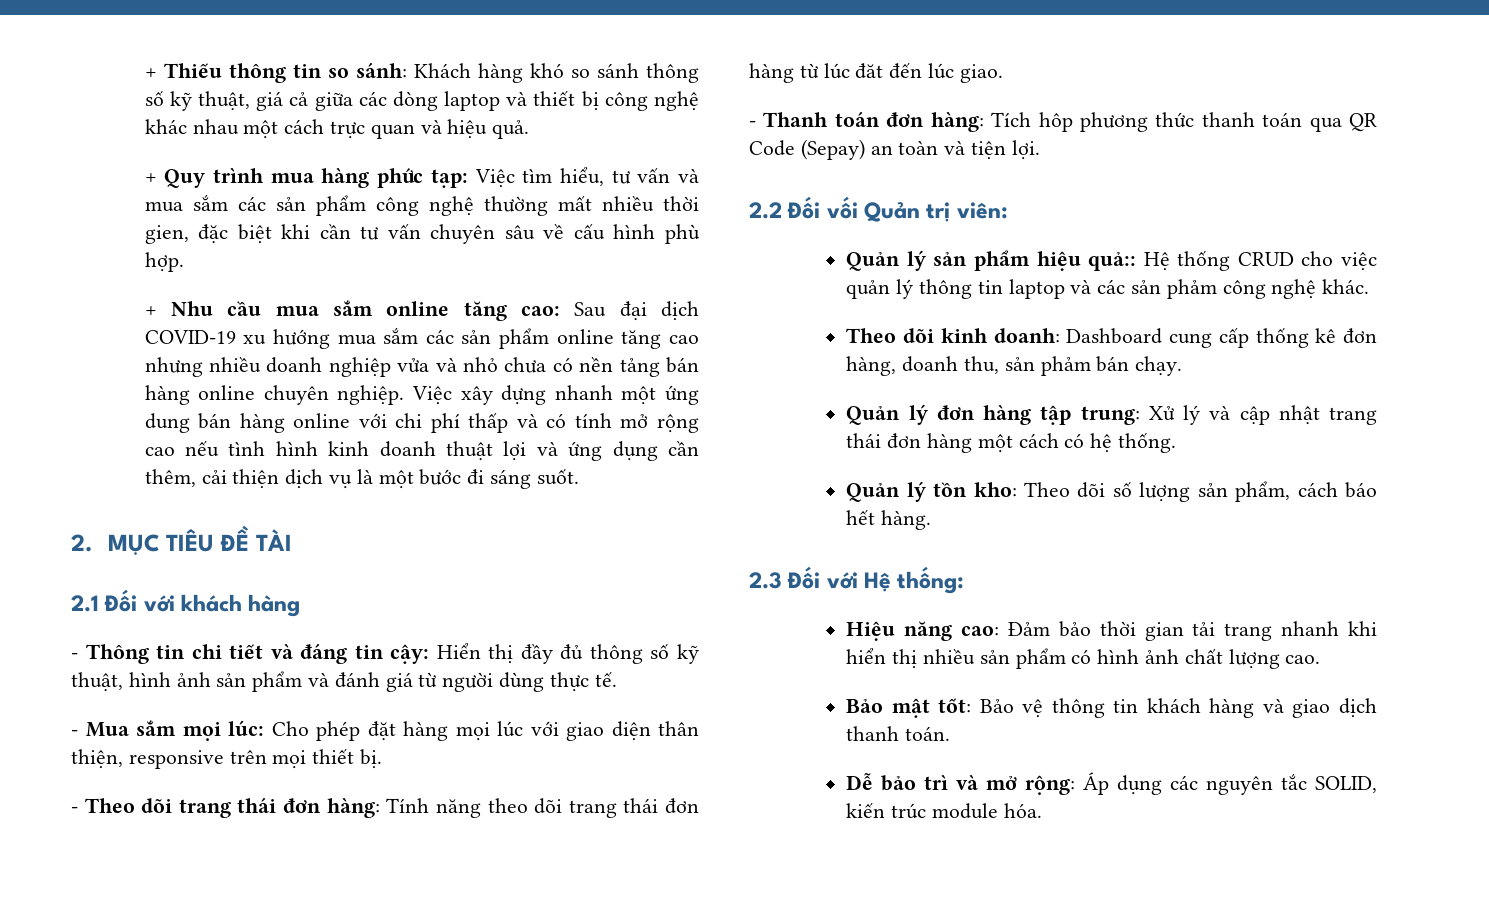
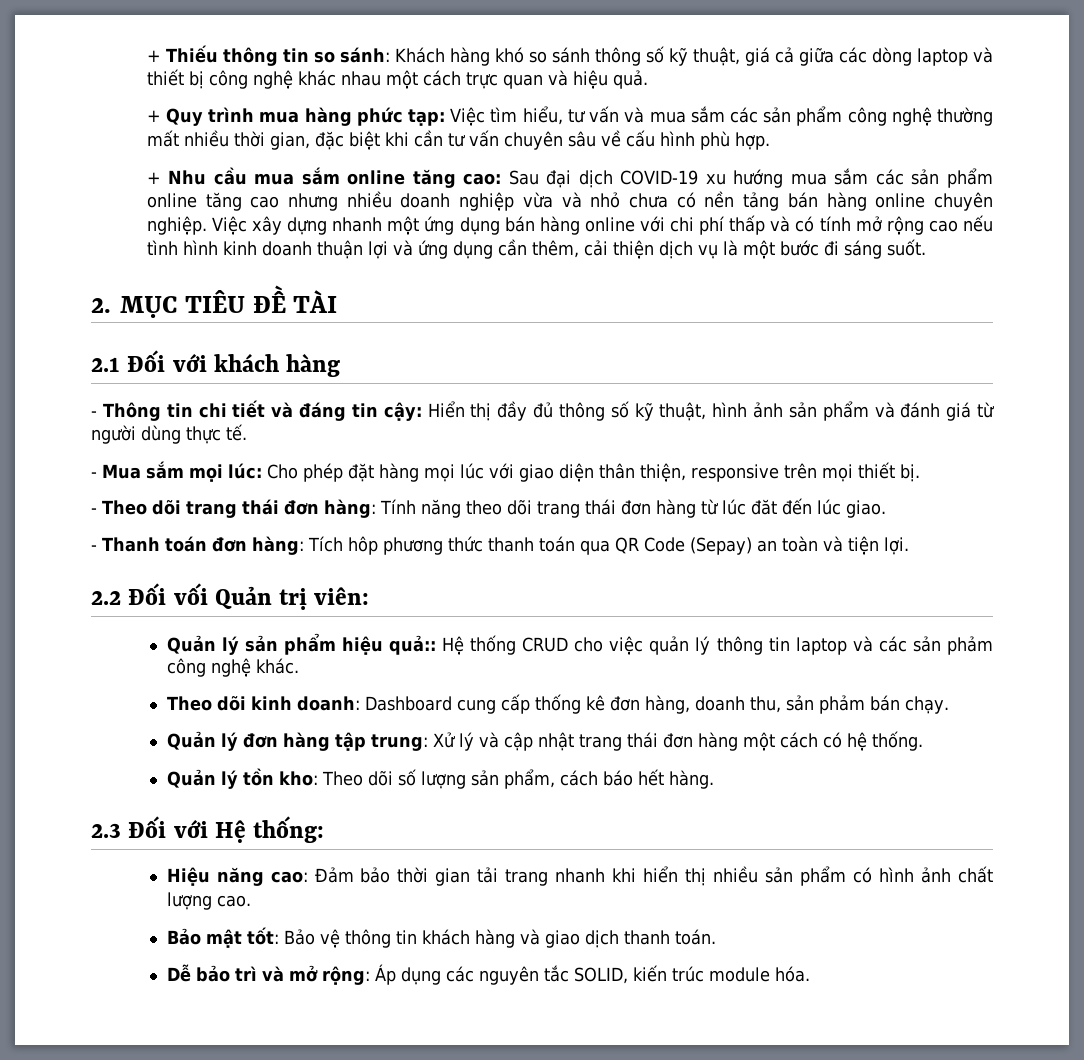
[144,225,189,244] gien, -> [269,132,310,150] gian,
[397,358,430,373] vửa -> [522,192,553,208] vừa
[144,413,190,433] dung -> [459,217,500,235] dụng
[446,441,494,461] thuật -> [316,240,363,259] thuận

